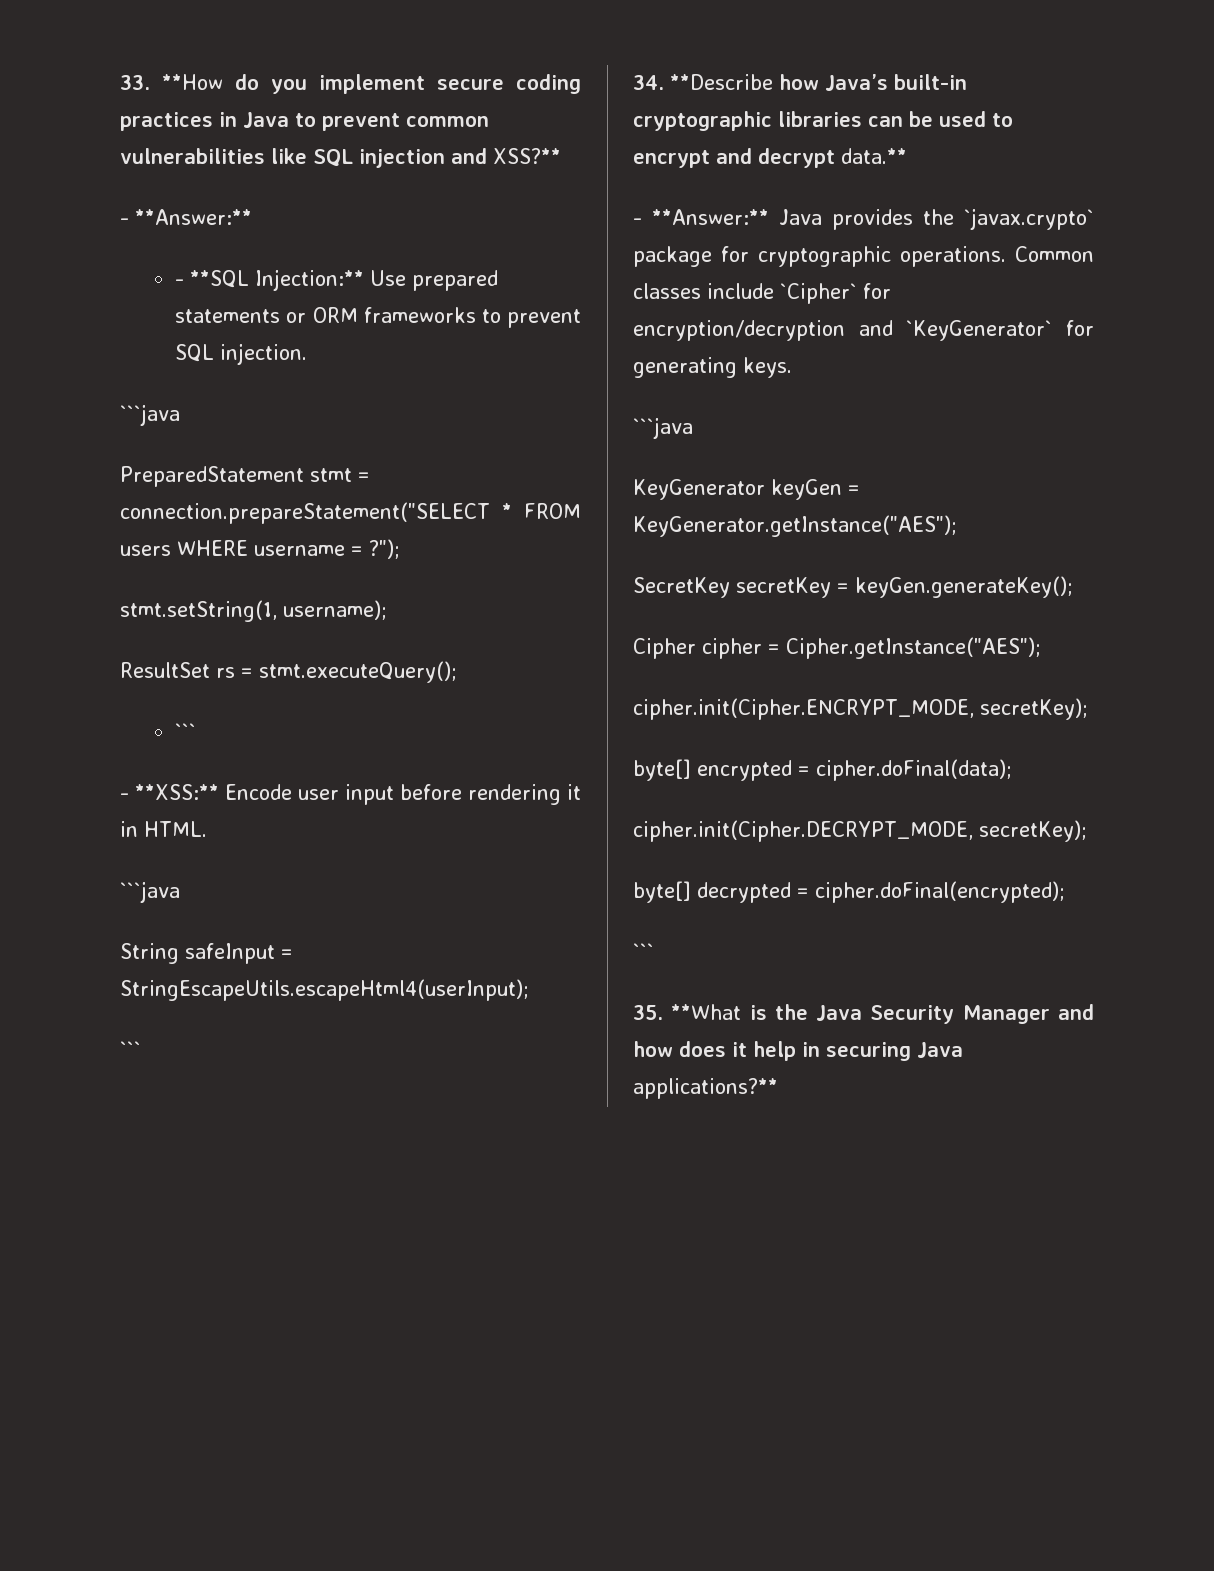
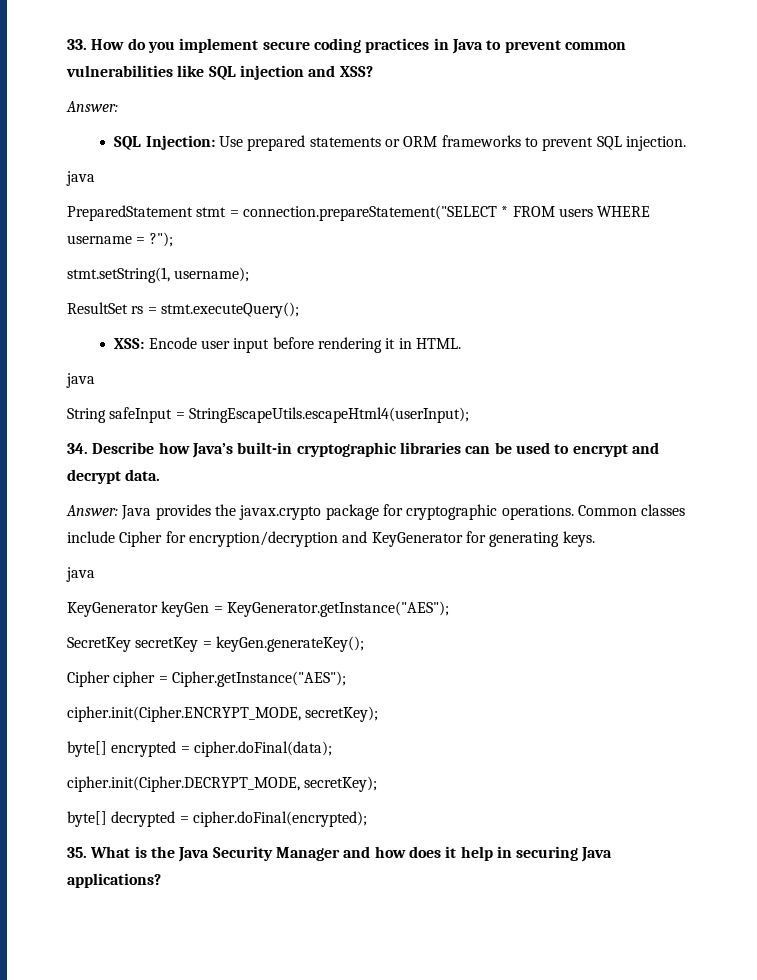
[162,74,223,90] **How -> [91,39,125,50] How
[493,148,561,164] [120,209,252,225] [175,269,365,291] XSS?** // - **Answer:** // - **SQL Injection:** -> [339,66,373,77] [66,101,118,112] [114,135,215,150] XSS? // Answer: // SQL Injection:
[120,404,180,426] ```java -> [66,171,95,186] java
[175,723,197,739] [120,784,219,800] ``` // - **XSS:** -> [114,338,145,349] XSS:
[120,881,180,903] ```java -> [66,373,95,388] java
[120,1041,141,1057] // ``` -> (469, 415) none
[670,74,773,90] **Describe -> [92,442,155,454] Describe
[841,148,907,164] [633,209,769,225] data.** // - **Answer:** -> [125,469,161,481] [66,505,118,516] data. // Answer:
[964,208,1094,230] `javax.crypto` -> [239,505,322,520] javax.crypto
[780,283,857,304] `Cipher` -> [119,531,163,547] Cipher
[906,320,1053,341] `KeyGenerator` -> [371,532,463,547] KeyGenerator
[633,417,693,439] ```java -> [66,567,95,582] java
[633,943,654,959] // ``` -> (367, 819) none
[671,1004,742,1020] **What -> [90,846,131,858] What
[633,1078,778,1099] applications?** -> [67,873,161,888] applications?

